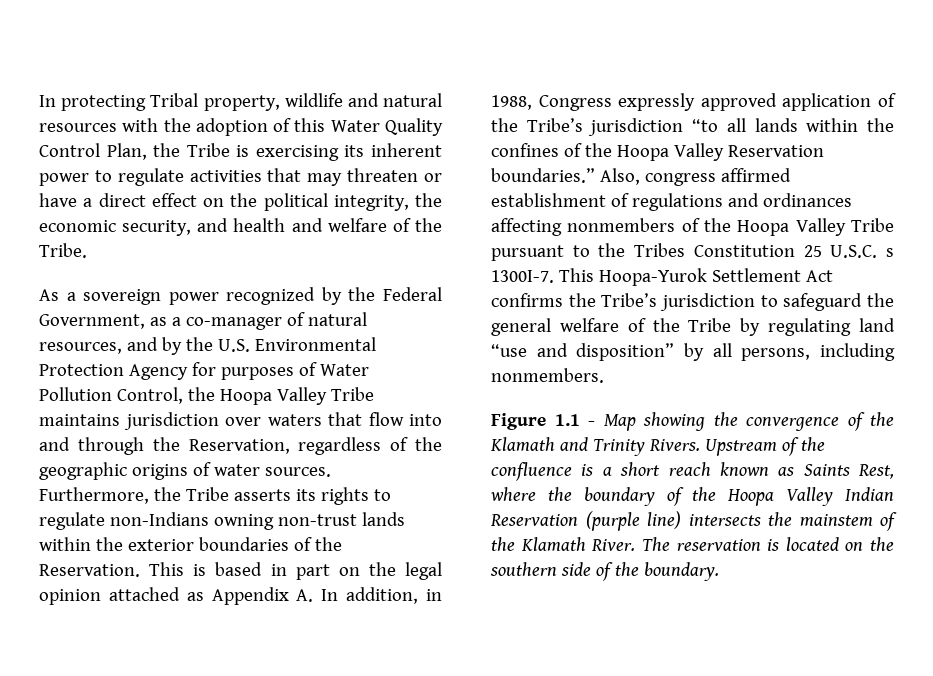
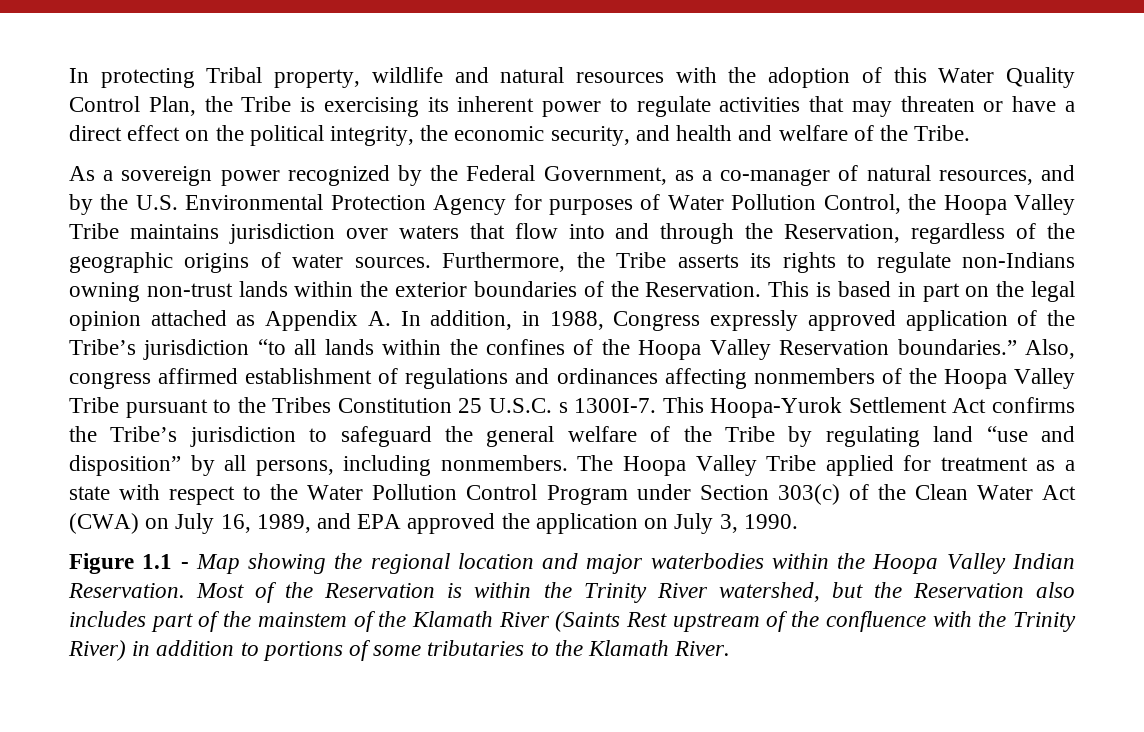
(604, 375) none -> [577,455,1075,476] [69,484,1076,505] [69,513,798,534] The Hoopa Valley Tribe applied for treatment as a state with respect to the Water Pollution Control Program under Section 303(c) of the Clean Water Act (CWA) on July 16, 1989, and EPA approved the application on July 3, 1990.
[746,412,894,431] [490,437,825,456] [491,462,894,481] [490,487,895,506] [490,511,761,531] convergence of the Klamath and Trinity Rivers. Upstream of the confluence is a short reach known as Saints Rest, where the boundary of the Hoopa Valley Indian Reservation (purple line) intersects -> [370,553,1075,574] [68,582,1075,603] [69,611,221,632] regional location and major waterbodies within the Hoopa Valley Indian Reservation. Most of the Reservation is within the Trinity River watershed, but the Reservation also includes part of
[591,537,894,551] [490,562,719,581] River. The reservation is located on the southern side of the boundary. -> [498,611,1077,632] [68,640,731,661] River (Saints Rest upstream of the confluence with the Trinity River) in addition to portions of some tributaries to the Klamath River.

